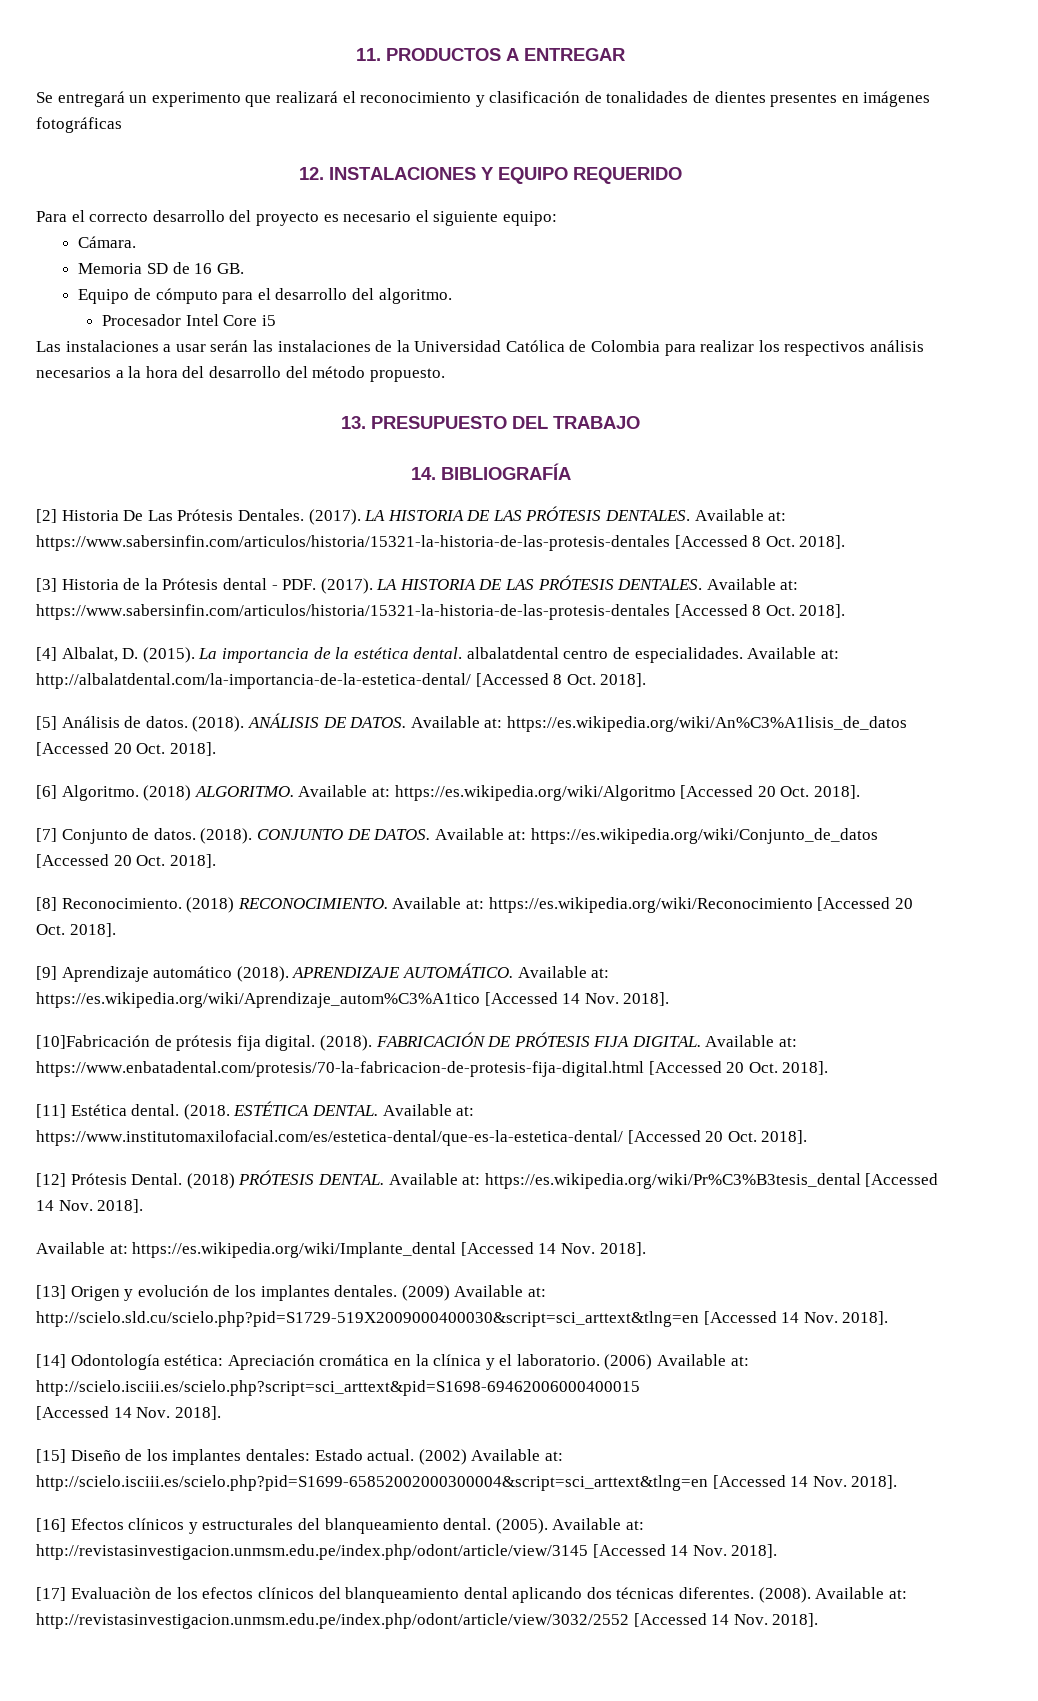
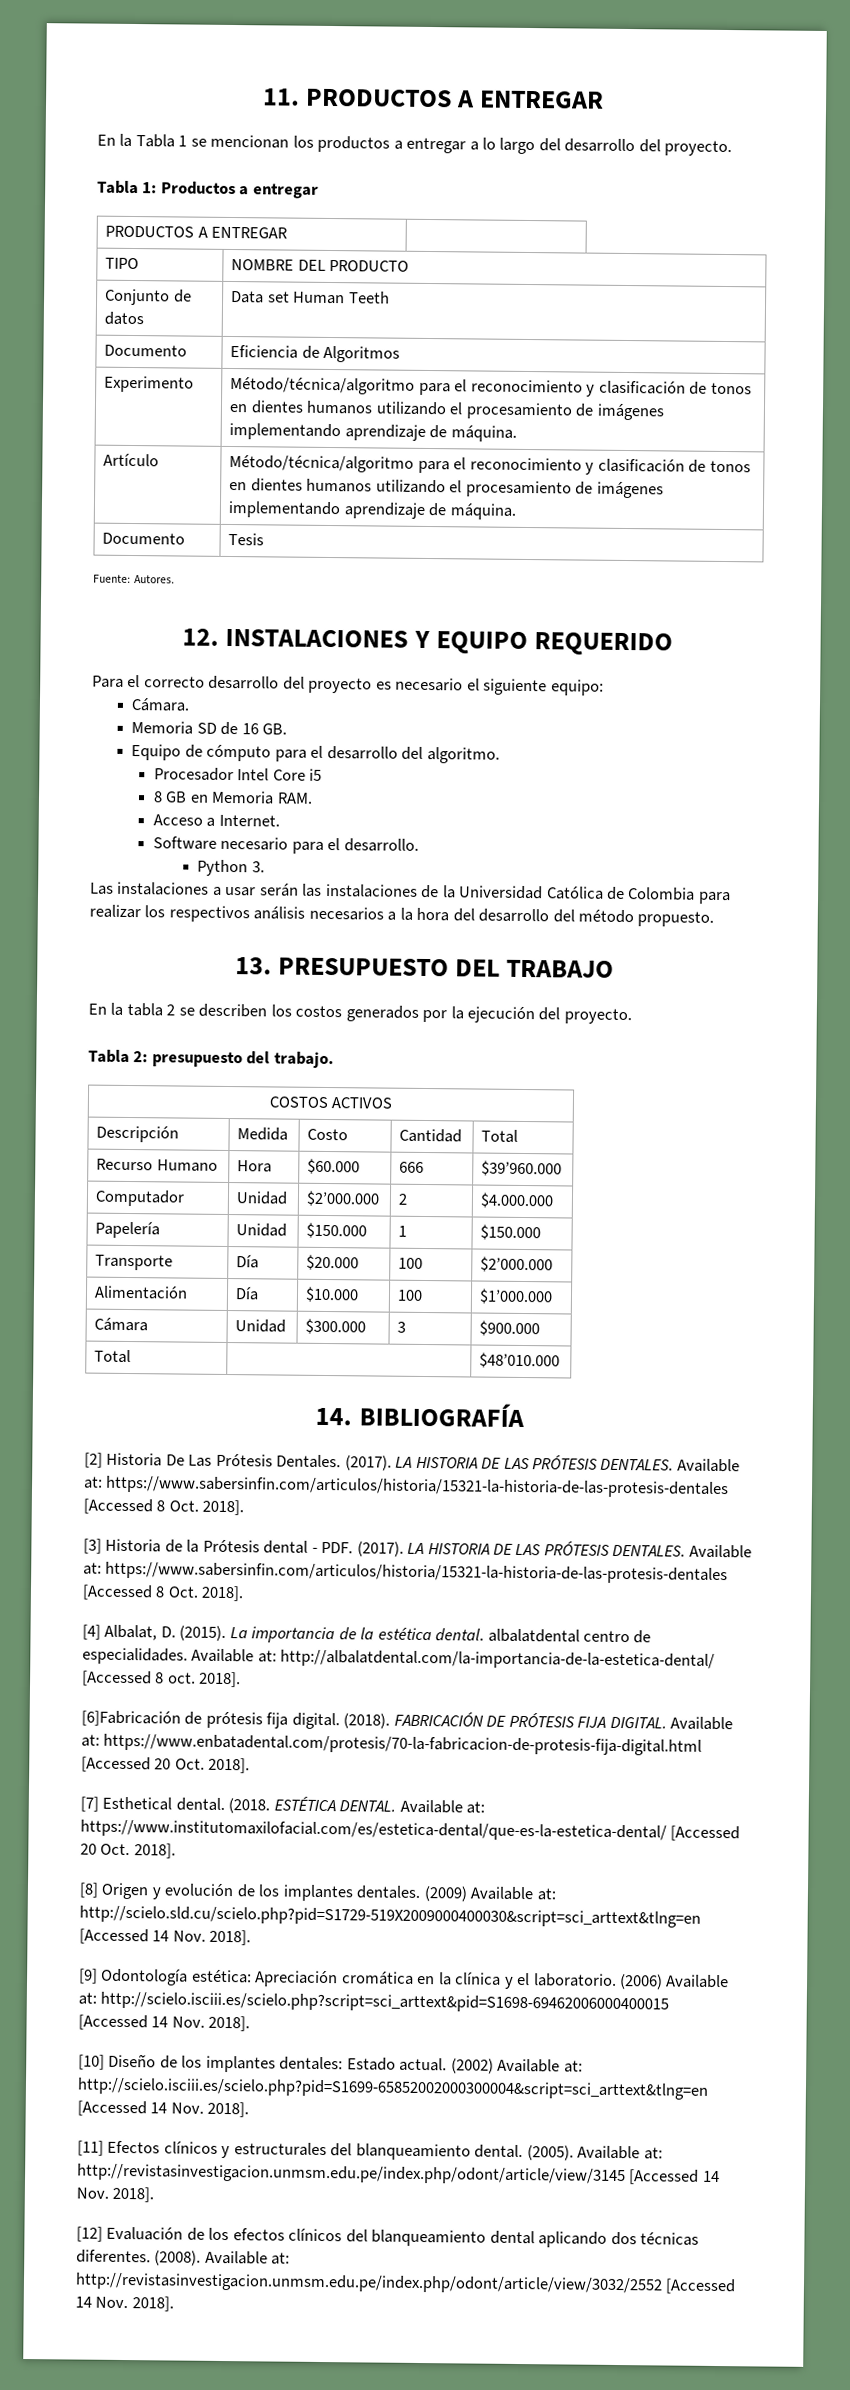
[36,91,931,107] [36,117,122,133] Se entregará un experimento que realizará el reconocimiento y clasificación de tonalidades de dientes presentes en imágenes fotográficas -> [97,133,733,157] [97,180,319,199] [105,225,288,239] [105,257,140,270] [231,258,410,272] [104,288,192,306] [104,311,145,326] [231,290,390,305] [104,344,188,357] [230,344,401,363] [104,375,195,393] [230,376,752,397] [229,400,665,421] [229,422,517,442] [103,452,160,467] [229,454,751,475] [229,478,664,499] [228,500,517,520] [102,532,186,545] [228,532,265,546] [93,574,176,584] En la Tabla 1 se mencionan los productos a entregar a lo largo del desarrollo del proyecto. // Tabla 1: Productos a entregar // PRODUCTOS A ENTREGAR | // TIPO | NOMBRE DEL PRODUCTO // Conjunto de datos | Data set Human Teeth // Documento | Eficiencia de Algoritmos // Experimento | Método/técnica/algoritmo para el reconocimiento y clasificación de tonos en dientes humanos utilizando el procesamiento de imágenes implementando aprendizaje de máquina. // Artículo | Método/técnica/algoritmo para el reconocimiento y clasificación de tonos en dientes humanos utilizando el procesamiento de imágenes implementando aprendizaje de máquina. // Documento | Tesis // Fuente: Autores.
(276, 320) none -> [152,790,313,805] [152,814,280,827] [152,836,419,854] [197,859,265,877] // 8 GB en Memoria RAM. // Acceso a Internet. // Software necesario para el desarrollo. // Python 3.
(640, 422) none -> [88,1002,632,1025] [88,1049,334,1069] [268,1096,393,1109] [96,1125,180,1143] [237,1127,289,1141] [307,1128,349,1141] [399,1128,463,1143] [481,1129,519,1143] [96,1158,218,1172] [237,1160,273,1173] [307,1158,361,1175] [399,1161,425,1173] [481,1160,563,1177] [95,1189,186,1207] [236,1191,289,1205] [306,1190,381,1207] [398,1193,409,1205] [480,1192,555,1209] [95,1220,161,1239] [236,1223,288,1237] [306,1222,368,1239] [398,1225,408,1237] [480,1224,542,1241] [95,1254,174,1271] [236,1254,260,1269] [306,1254,360,1271] [398,1257,424,1269] [480,1256,554,1273] [94,1285,189,1300] [235,1286,260,1301] [305,1286,360,1303] [397,1289,424,1301] [479,1288,554,1305] [94,1317,149,1332] [235,1319,287,1333] [305,1318,367,1335] [397,1321,407,1333] [479,1320,541,1337] [94,1349,132,1364] [479,1352,561,1369] // En la tabla 2 se describen los costos generados por la ejecución del proyecto. // Tabla 2: presupuesto del trabajo. // COSTOS ACTIVOS // Descripción | Medida | Costo | Cantidad | Total // Recurso Humano | Hora | $60.000 | 666 | $39’960.000 // Computador | Unidad | $2’000.000 | 2 | $4.000.000 // Papelería | Unidad | $150.000 | 1 | $150.000 // Transporte | Día | $20.000 | 100 | $2’000.000 // Alimentación | Día | $10.000 | 100 | $1’000.000 // Cámara | Unidad | $300.000 | 3 | $900.000 // Total | | $48’010.000
[566,673,647,687] [36,713,907,732] [36,742,216,756] [36,785,860,801] [36,828,878,844] [36,854,216,868] [36,897,913,913] [36,923,116,937] [36,963,610,982] [36,992,670,1008] [36,1035,150,1049] Oct. 2018]. // [5] Análisis de datos. (2018). ANÁLISIS DE DATOS. Available at: https://es.wikipedia.org/wiki/An%C3%A1lisis_de_datos [Accessed 20 Oct. 2018]. // [6] Algoritmo. (2018) ALGORITMO. Available at: https://es.wikipedia.org/wiki/Algoritmo [Accessed 20 Oct. 2018]. // [7] Conjunto de datos. (2018). CONJUNTO DE DATOS. Available at: https://es.wikipedia.org/wiki/Conjunto_de_datos [Accessed 20 Oct. 2018]. // [8] Reconocimiento. (2018) RECONOCIMIENTO. Available at: https://es.wikipedia.org/wiki/Reconocimiento [Accessed 20 Oct. 2018]. // [9] Aprendizaje automático (2018). APRENDIZAJE AUTOMÁTICO. Available at: https://es.wikipedia.org/wiki/Aprendizaje_autom%C3%A1tico [Accessed 14 Nov. 2018]. // [10]Fabricación -> [167,1671,242,1688] [81,1710,181,1727] oct. 2018]. // [6]Fabricación
[36,1104,127,1118] [11] Estética -> [80,1796,173,1812] [7] Esthetical
[36,1170,939,1189] [36,1199,144,1213] [36,1242,646,1258] [36,1285,66,1299] [12] Prótesis Dental. (2018) PRÓTESIS DENTAL. Available at: https://es.wikipedia.org/wiki/Pr%C3%B3tesis_dental [Accessed 14 Nov. 2018]. // Available at: https://es.wikipedia.org/wiki/Implante_dental [Accessed 14 Nov. 2018]. // [13] -> [79,1882,99,1898] [8]
[36,1354,66,1368] [14] -> [79,1968,98,1984] [9]
[36,1449,66,1463] [15] -> [78,2054,105,2070] [10]
[36,1518,66,1532] [16] -> [77,2140,104,2156] [11]
[36,1587,151,1601] [17] Evaluaciòn -> [76,2226,184,2242] [12] Evaluación

